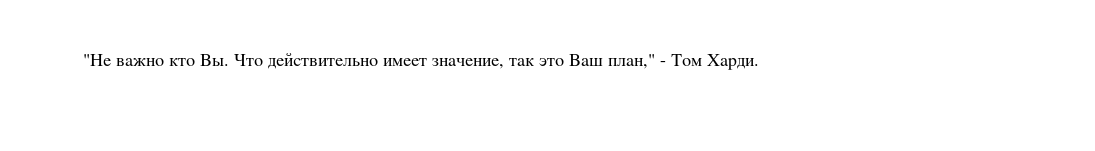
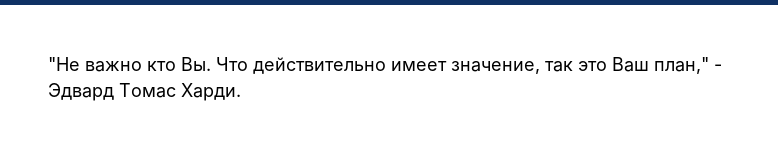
[671,54,702,66] Том -> [48,83,176,101] Эдвард Томас

